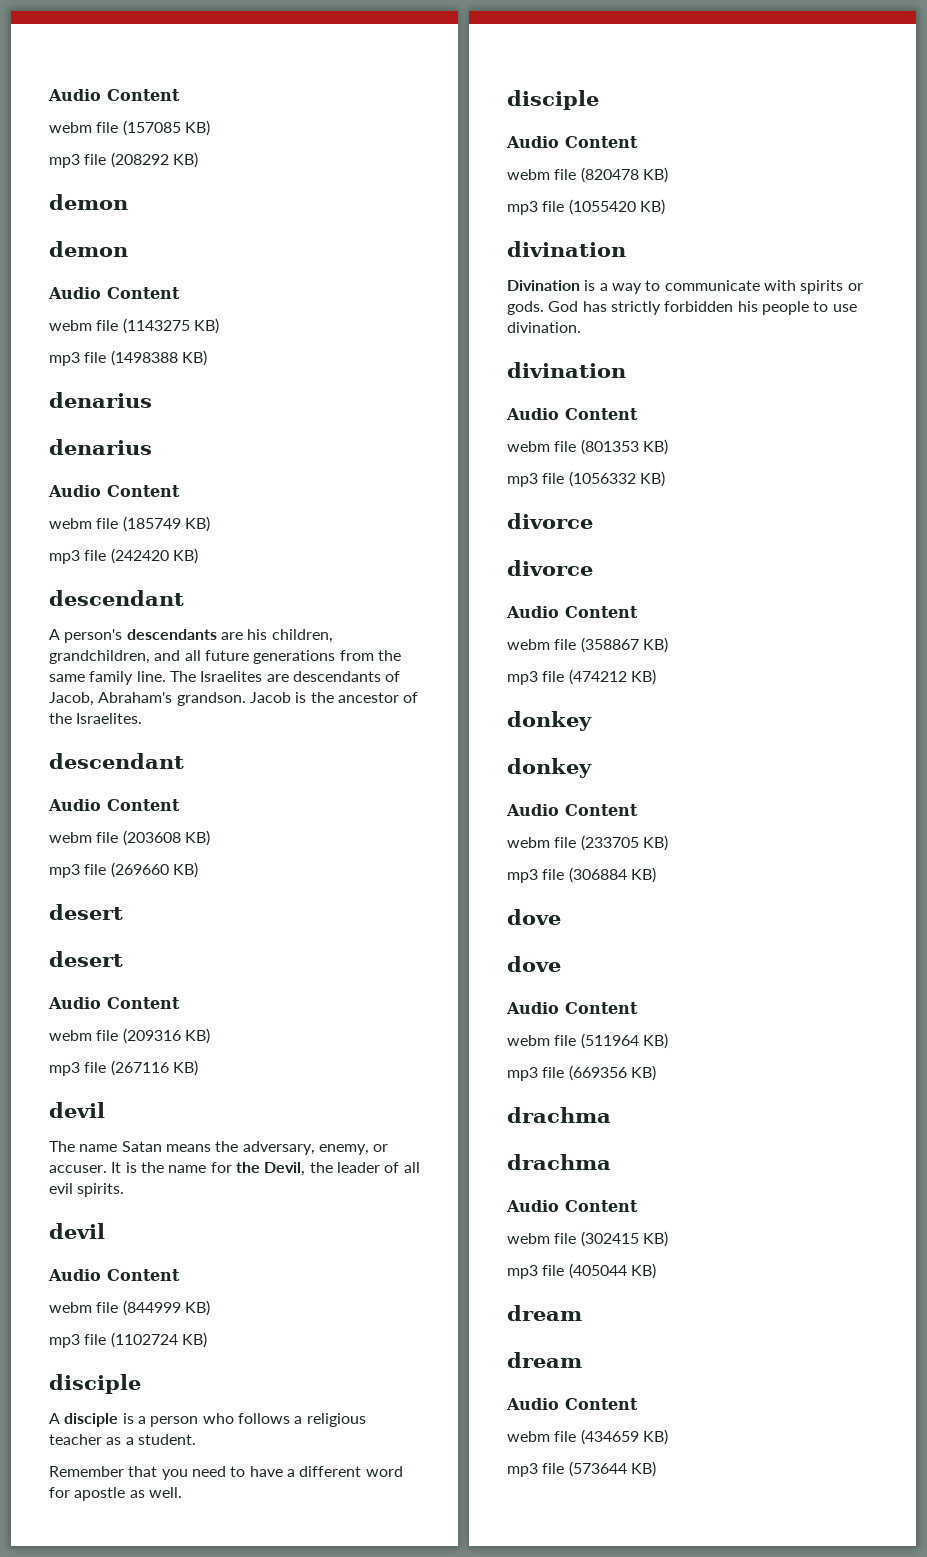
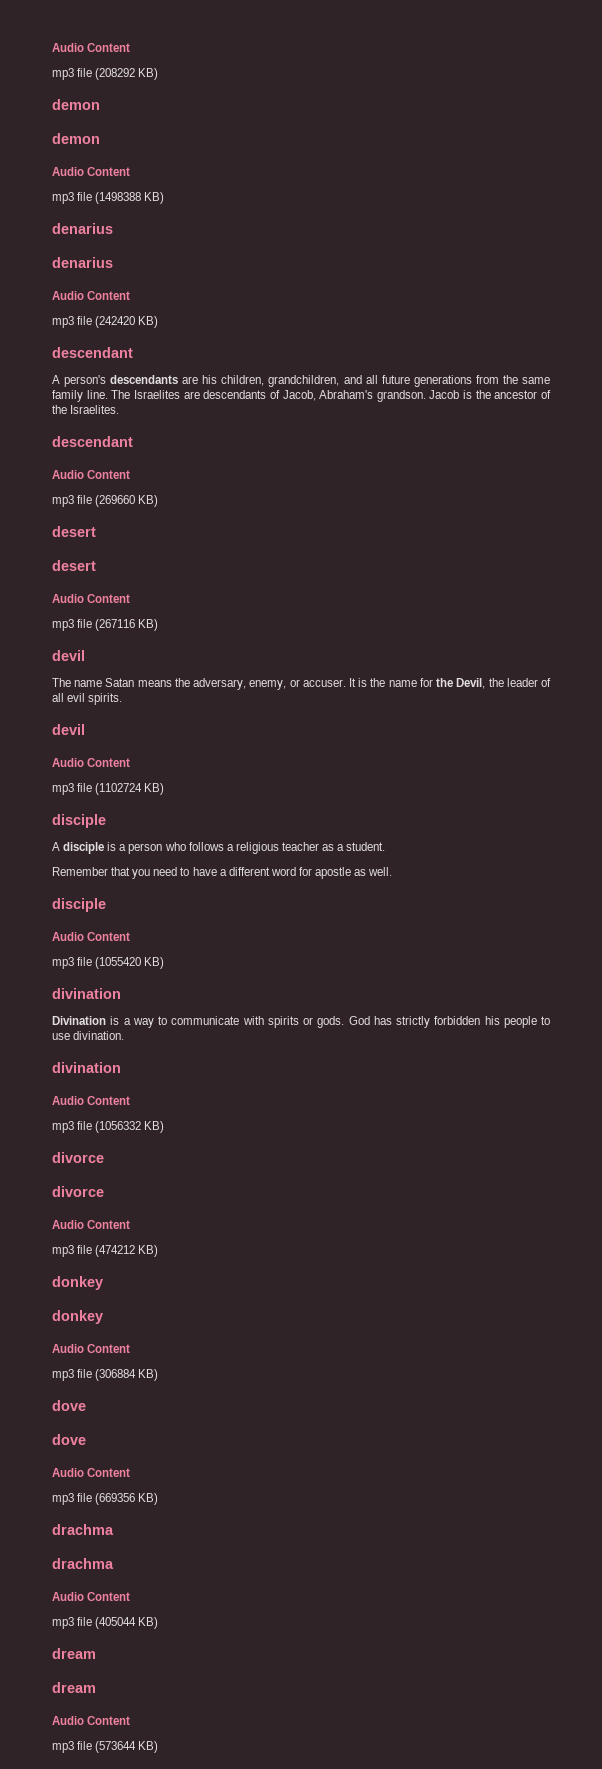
[48,89,180,101] [49,120,210,136] Audio Content // webm file (157085 KB) -> [52,43,131,52] Audio Content
[49,318,219,334] // webm file (1143275 KB) -> (131, 171) none
[49,516,210,532] // webm file (185749 KB) -> (131, 295) none
[49,830,210,846] // webm file (203608 KB) -> (131, 474) none
[49,1028,210,1044] // webm file (209316 KB) -> (131, 598) none
[49,1300,210,1316] // webm file (844999 KB) -> (131, 762) none
[507,167,668,183] // webm file (820478 KB) -> (131, 936) none
[507,439,668,455] // webm file (801353 KB) -> (131, 1100) none
[507,637,668,653] // webm file (358867 KB) -> (131, 1224) none
[507,835,668,851] // webm file (233705 KB) -> (131, 1348) none
[507,1033,668,1049] // webm file (511964 KB) -> (131, 1472) none
[507,1231,668,1247] // webm file (302415 KB) -> (131, 1596) none
[507,1429,668,1445] // webm file (434659 KB) -> (131, 1720) none

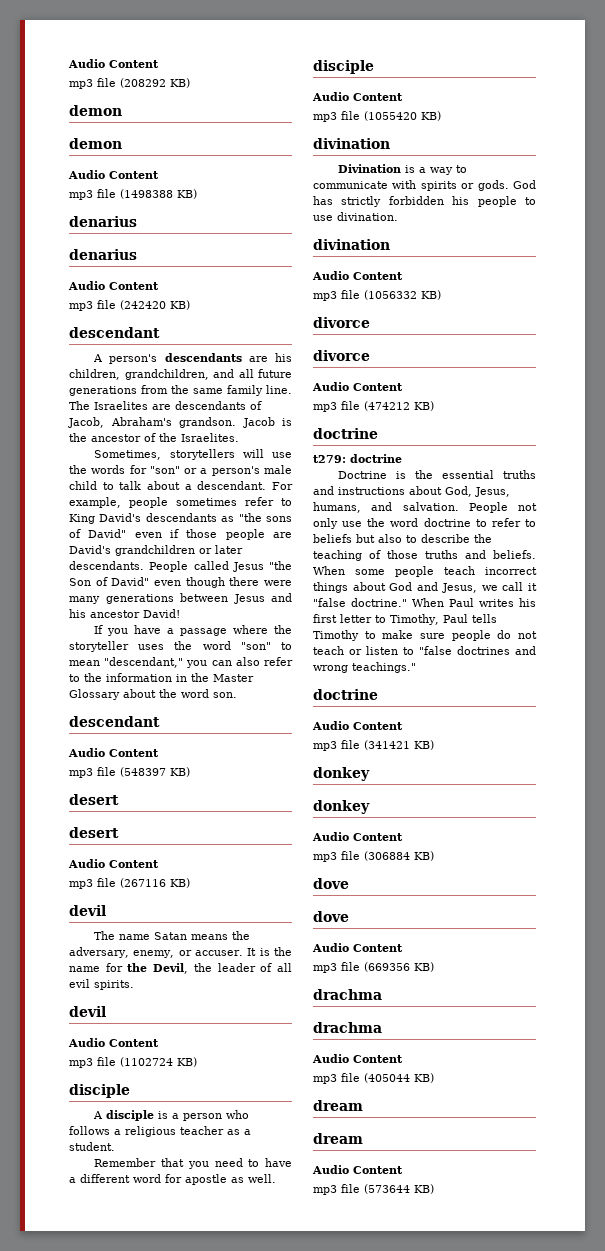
(120, 409) none -> [94,449,292,460] [69,465,292,476] [69,481,293,490] [69,497,292,508] [69,513,292,524] [69,529,292,540] [69,545,243,556] [69,561,292,572] [69,577,292,588] [69,593,292,604] [69,609,180,618] [94,625,292,636] [69,641,292,652] [69,657,293,668] [69,673,254,682] [69,689,237,700] // Sometimes, storytellers will use the words for "son" or a person's male child to talk about a descendant. For example, people sometimes refer to King David's descendants as "the sons of David" even if those people are David's grandchildren or later descendants. People called Jesus "the Son of David" even though there were many generations between Jesus and his ancestor David! // If you have a passage where the storyteller uses the word "son" to mean "descendant," you can also refer to the information in the Master Glossary about the word son.
[95,495,136,507] (269660 -> [120,767,166,777] (548397
(159, 1251) none -> [313,428,378,439] [313,454,402,463] [338,470,536,479] [313,486,510,497] [313,502,537,513] [313,518,536,529] [313,534,492,543] [313,550,536,561] [313,566,537,577] [313,582,537,593] [313,598,536,607] [313,614,497,625] [313,630,537,641] [313,646,536,655] [313,662,416,673] [313,689,378,700] [312,721,403,730] [313,740,434,751] // doctrine // t279: doctrine // Doctrine is the essential truths and instructions about God, Jesus, humans, and salvation. People not only use the word doctrine to refer to beliefs but also to describe the teaching of those truths and beliefs. When some people teach incorrect things about God and Jesus, we call it "false doctrine." When Paul writes his first letter to Timothy, Paul tells Timothy to make sure people do not teach or listen to "false doctrines and wrong teachings." // doctrine // Audio Content // mp3 file (341421 KB)

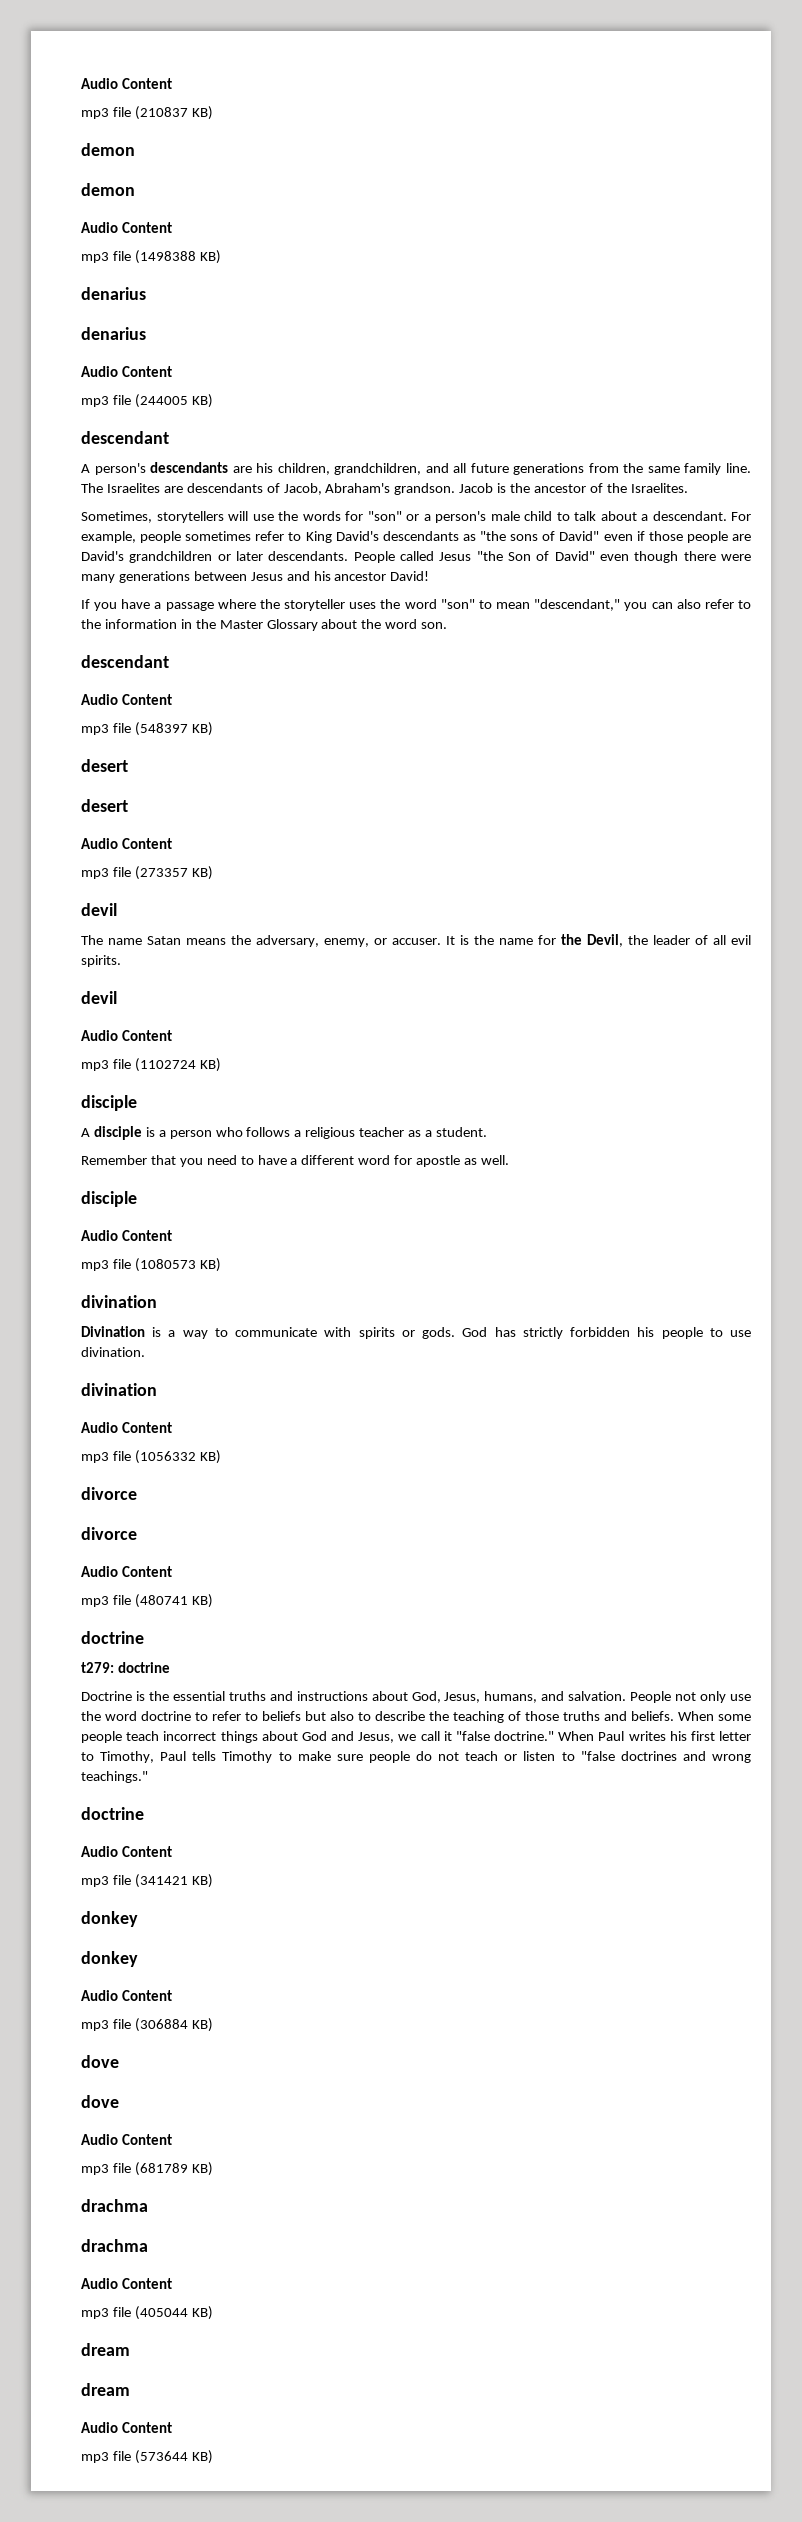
[68,59,159,68] [69,78,166,89] Audio Content // mp3 file (208292 -> [81,78,172,89] [81,106,188,120] Audio Content // mp3 file (210837
[120,300,166,310] (242420 -> [134,394,188,408] (244005
[120,878,166,888] (267116 -> [134,866,188,880] (273357
[364,111,417,121] (1055420 -> [134,1258,196,1272] (1080573
[364,401,410,411] (474212 -> [134,1594,188,1608] (480741
[364,962,410,972] (669356 -> [134,2162,188,2176] (681789

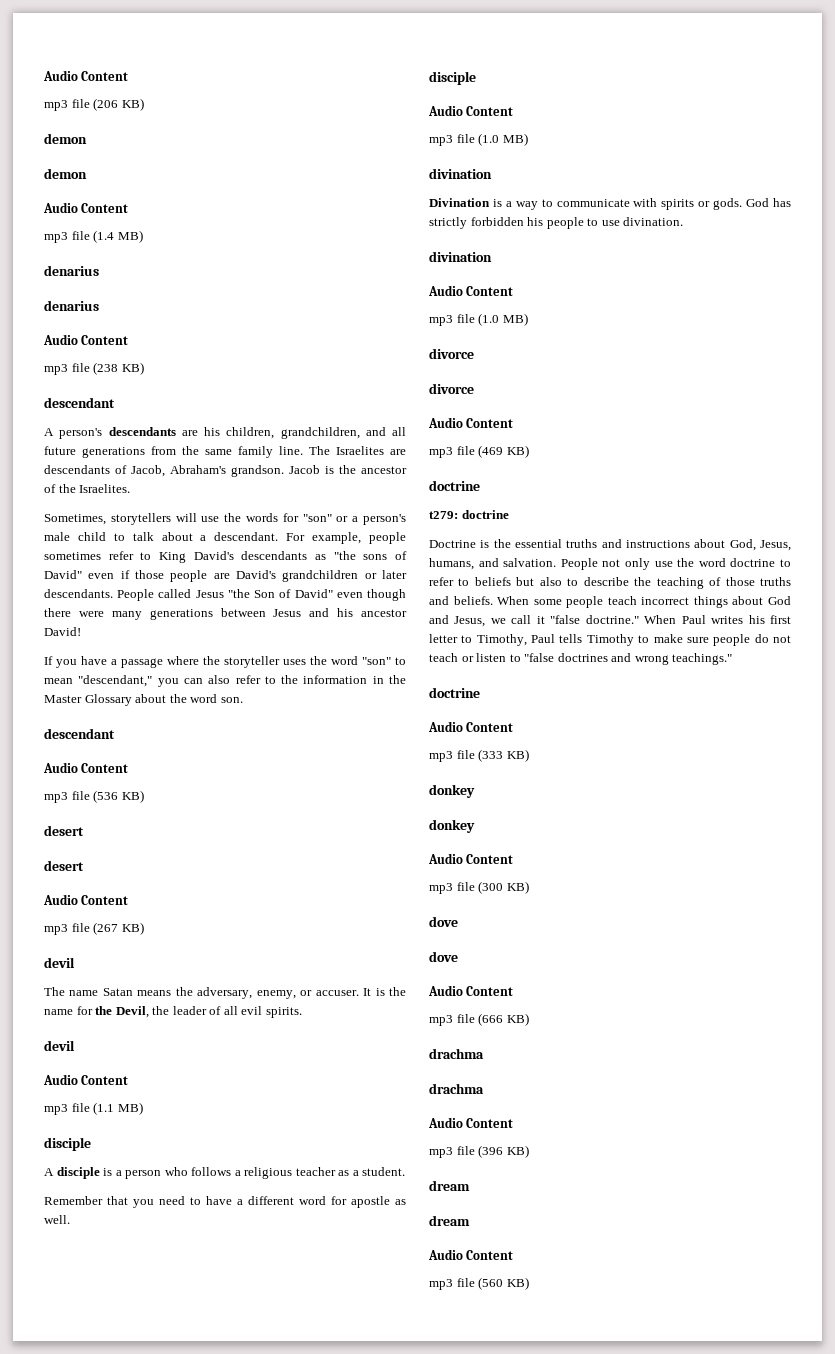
[81,78,172,89] [81,106,188,120] Audio Content // mp3 file (210837 -> [43,70,129,81] [44,98,119,111] Audio Content // mp3 file (206
[134,250,221,264] (1498388 KB) -> [93,230,143,243] (1.4 MB)
[134,394,188,408] (244005 -> [93,362,119,375] (238
[134,722,188,736] (548397 -> [93,790,119,803] (536
[134,866,188,880] (273357 -> [93,922,119,935] (267
[134,1058,221,1072] (1102724 KB) -> [93,1102,143,1115] (1.1 MB)
[134,1258,221,1272] (1080573 KB) -> [478,133,528,146] (1.0 MB)
[134,1450,221,1464] (1056332 KB) -> [478,313,528,326] (1.0 MB)
[134,1594,188,1608] (480741 -> [478,445,504,458] (469
[134,1874,188,1888] (341421 -> [478,749,504,762] (333
[134,2018,188,2032] (306884 -> [478,881,504,894] (300
[134,2162,188,2176] (681789 -> [478,1013,504,1026] (666
[134,2306,188,2320] (405044 -> [478,1145,504,1158] (396
[134,2450,188,2464] (573644 -> [478,1277,504,1290] (560

